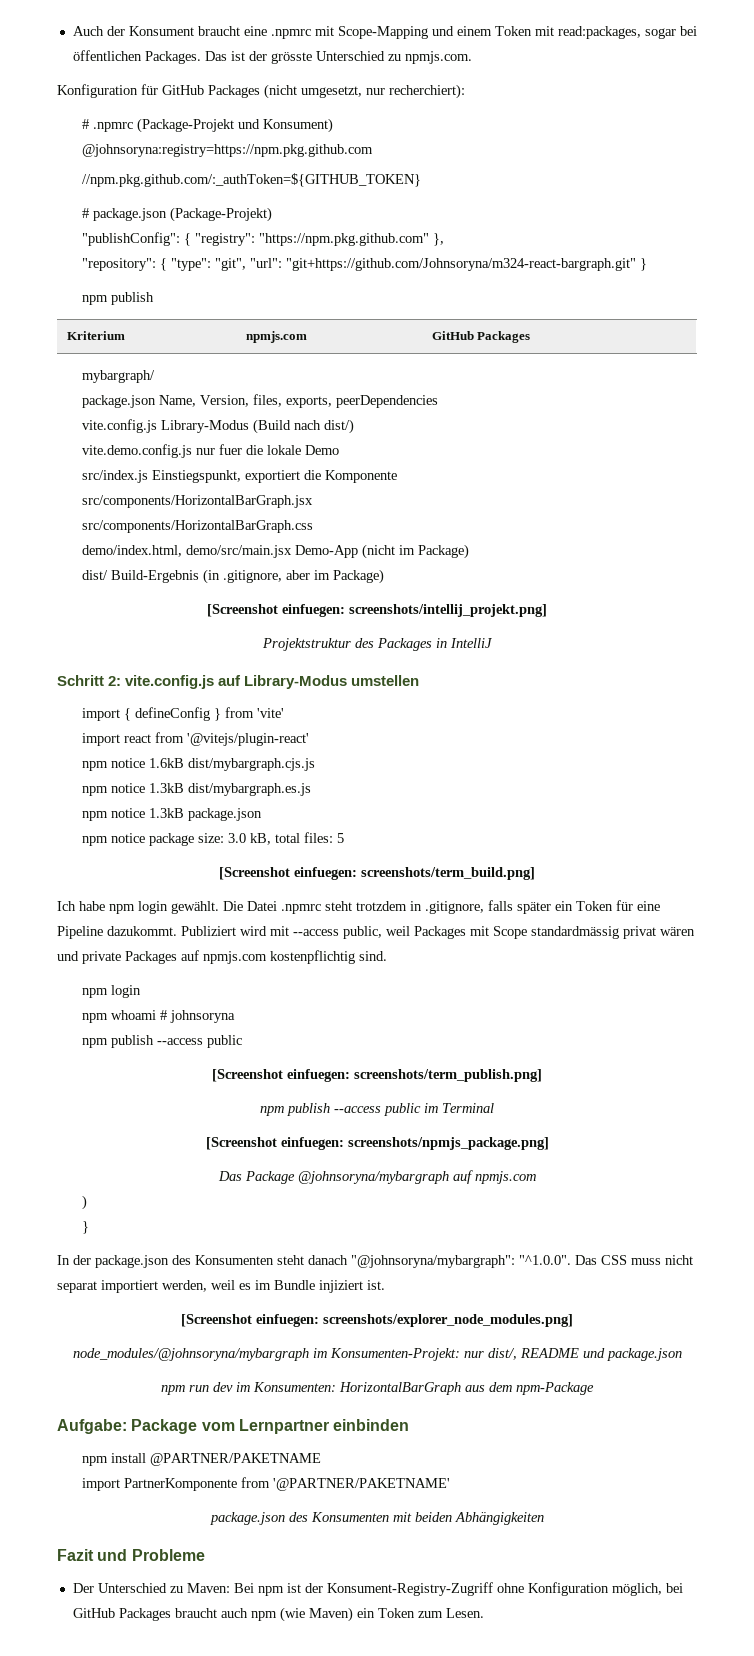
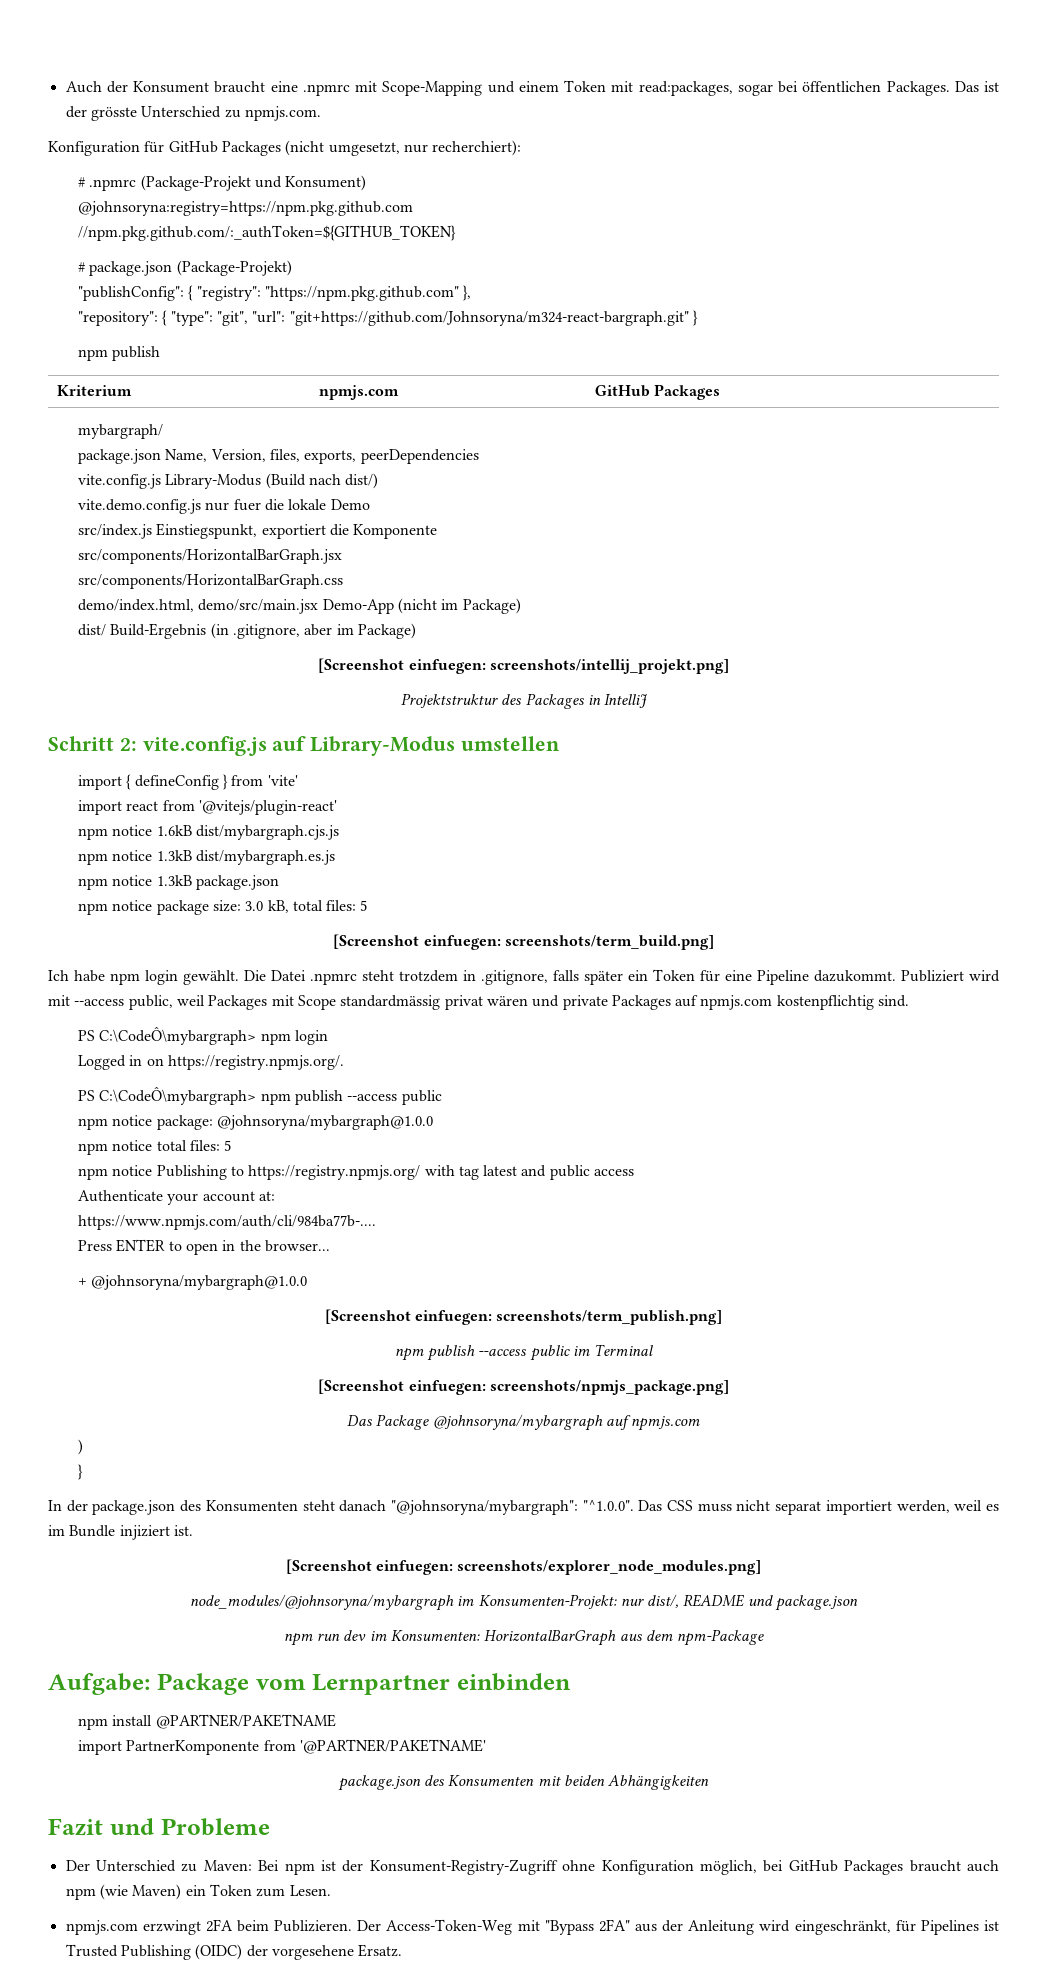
(387, 956) none -> [77,1026,257,1045] PS C:\CodeÔ\mybargraph>
[81,1010,235,1023] [81,1035,242,1048] npm whoami # johnsoryna // npm publish --access public -> [77,1055,344,1070] [77,1086,442,1105] [77,1115,433,1130] [77,1140,232,1155] [77,1165,635,1180] [77,1190,275,1205] [77,1215,376,1230] [77,1239,330,1255] [77,1275,308,1290] Logged in on https://registry.npmjs.org/. // PS C:\CodeÔ\mybargraph> npm publish --access public // npm notice package: @johnsoryna/mybargraph@1.0.0 // npm notice total files: 5 // npm notice Publishing to https://registry.npmjs.org/ with tag latest and public access // Authenticate your account at: // https://www.npmjs.com/auth/cli/984ba77b-.... // Press ENTER to open in the browser... // + @johnsoryna/mybargraph@1.0.0
(484, 1613) none -> [65,1919,999,1935] [65,1944,403,1960] // npmjs.com erzwingt 2FA beim Publizieren. Der Access-Token-Weg mit "Bypass 2FA" aus der Anleitung wird eingeschränkt, für Pipelines ist Trusted Publishing (OIDC) der vorgesehene Ersatz.

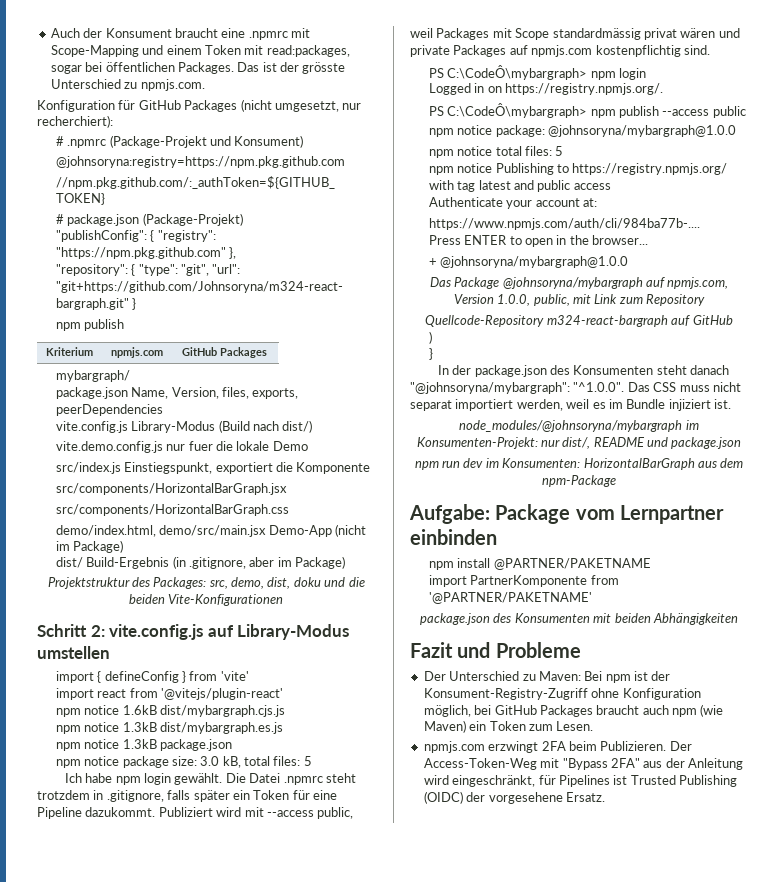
[318,658,729,674] // [Screenshot einfuegen: screenshots/intellij_projekt.png] -> (345, 562) none
[525,693,648,709] Packages in IntelliJ -> [153,577,365,589] [128,594,284,606] Packages: src, demo, dist, doku und die beiden Vite-Konfigurationen
[333,934,714,950] // [Screenshot einfuegen: screenshots/term_build.png] -> (312, 761) none
[324,1309,723,1325] [394,1344,654,1361] [318,1379,729,1395] [346,1414,701,1431] [Screenshot einfuegen: screenshots/term_publish.png] // npm publish --access public im Terminal // [Screenshot einfuegen: screenshots/npmjs_package.png] // Das Package @johnsoryna/mybargraph auf npmjs.com -> [429,277,729,289] [453,294,706,306] [425,315,733,327] Das Package @johnsoryna/mybargraph auf npmjs.com, Version 1.0.0, public, mit Link zum Repository // Quellcode-Repository m324-react-bargraph auf GitHub
[285,1559,762,1575] // [Screenshot einfuegen: screenshots/explorer_node_modules.png] -> (731, 404) none

